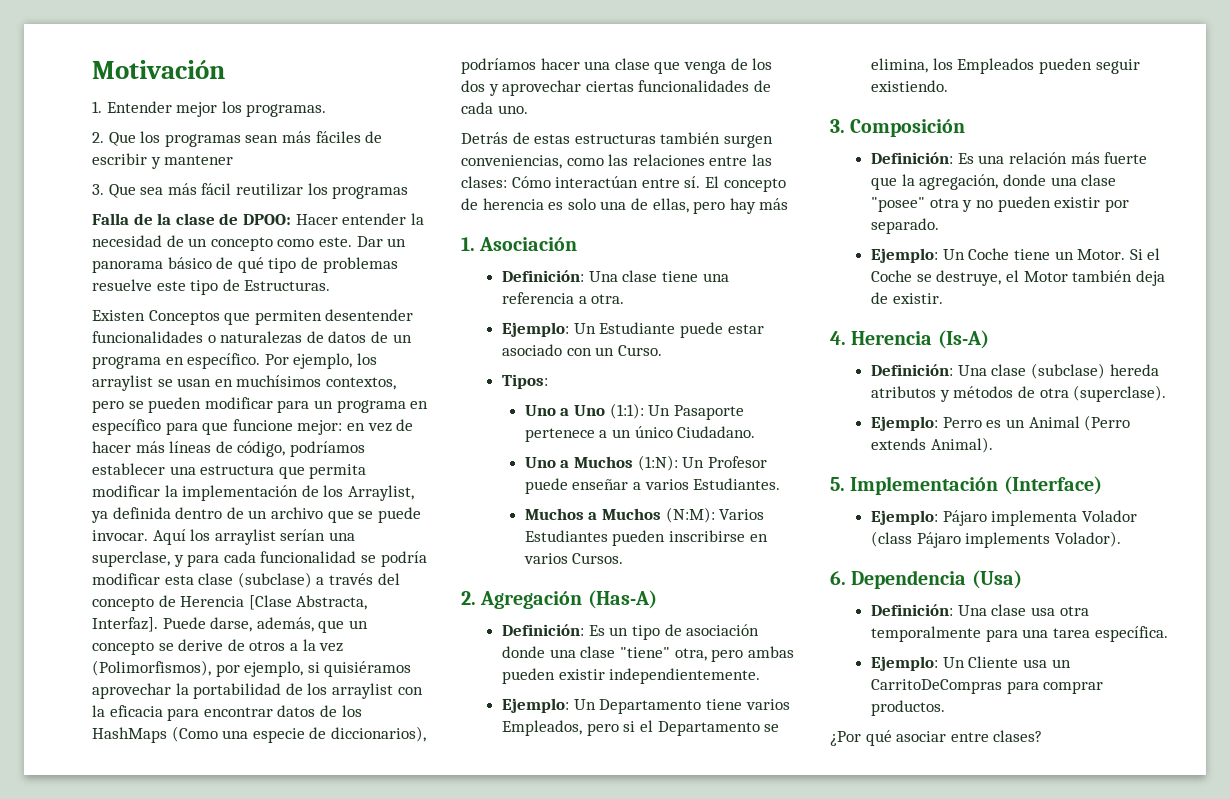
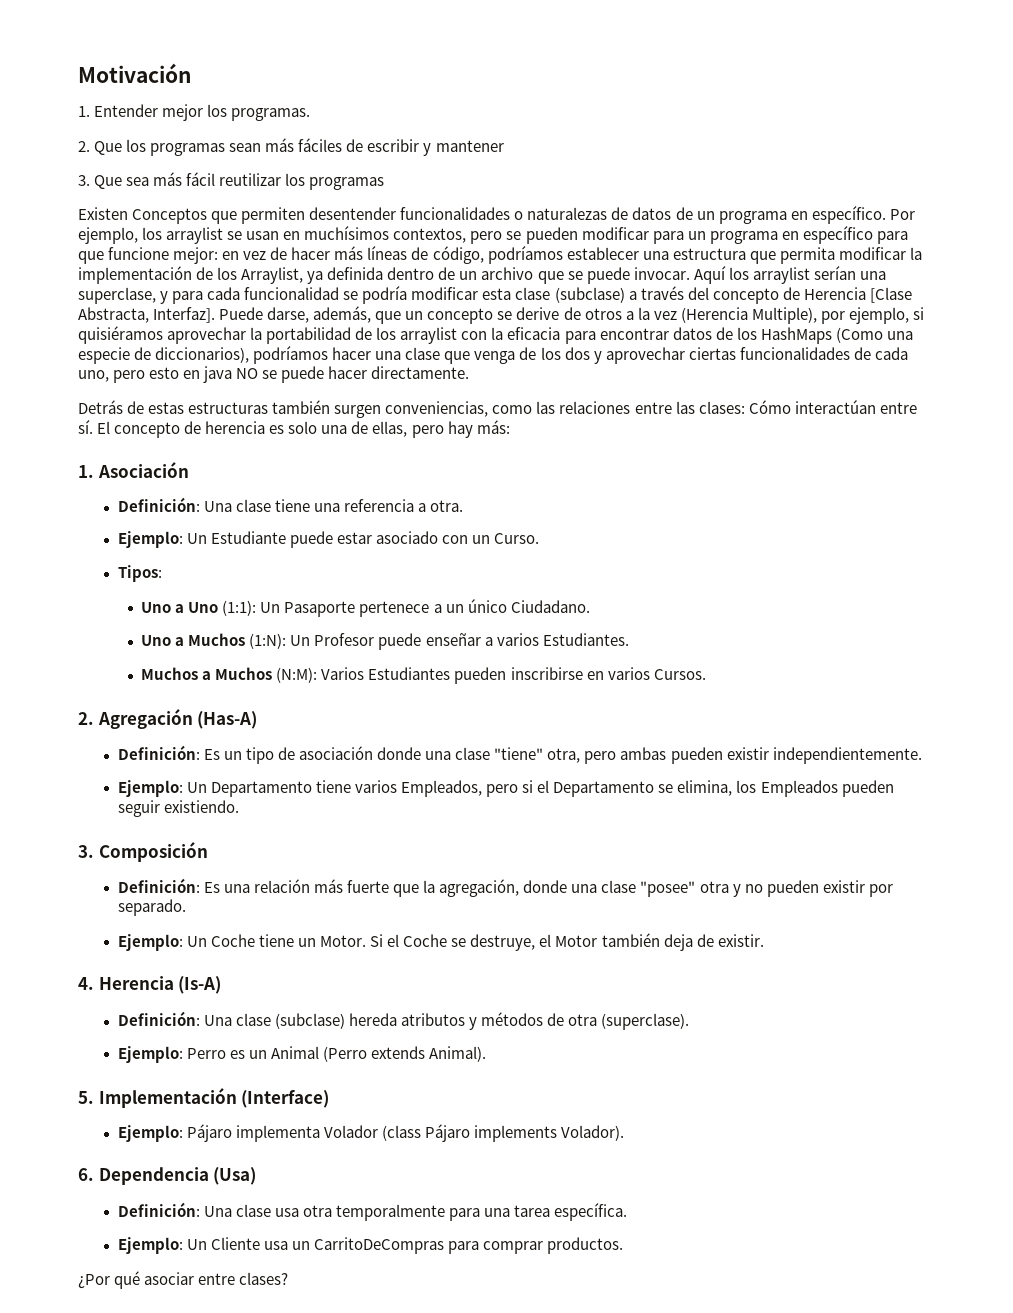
[92,213,424,225] [92,235,407,251] [92,257,398,273] [92,279,331,295] // Falla de la clase de DPOO: Hacer entender la necesidad de un concepto como este. Dar un panorama básico de qué tipo de problemas resuelve este tipo de Estructuras. -> (385, 183) none
[92,660,211,676] (Polimorfismos), -> [680,307,817,324] (Herencia Multiple),
[497,105,528,114] uno. -> [78,366,470,383] uno, pero esto en java NO se puede hacer directamente.
[759,198,789,210] más -> [476,420,510,434] más:

